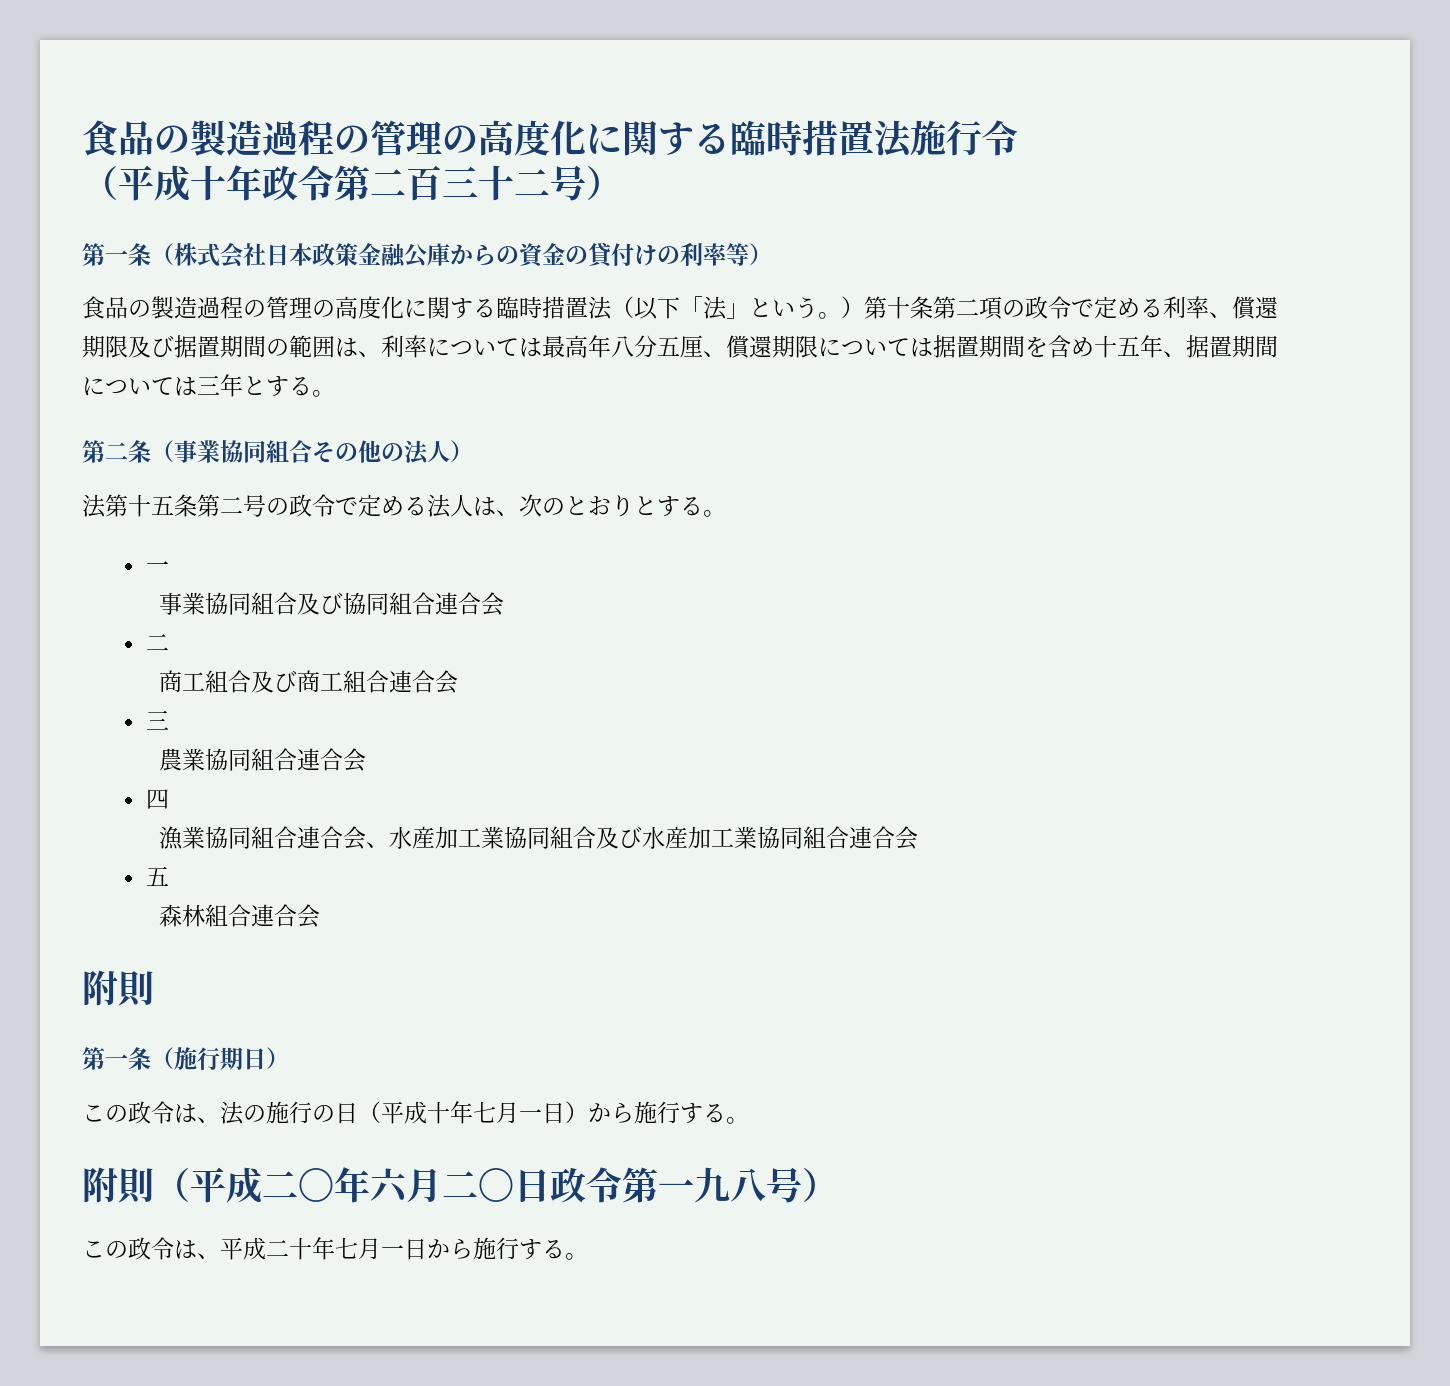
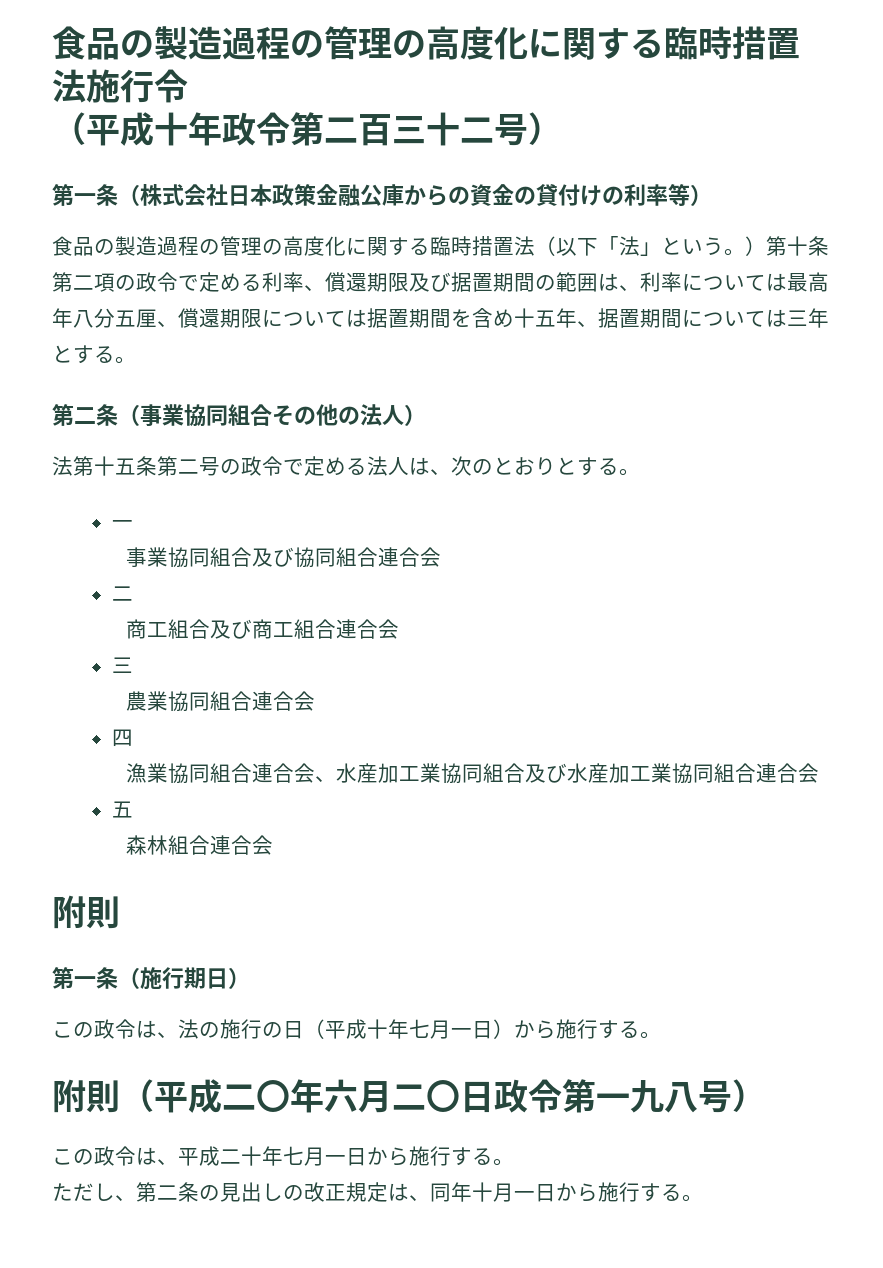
(588, 1256) none -> [52,1182,703,1202] // ただし、第二条の見出しの改正規定は、同年十月一日から施行する。

